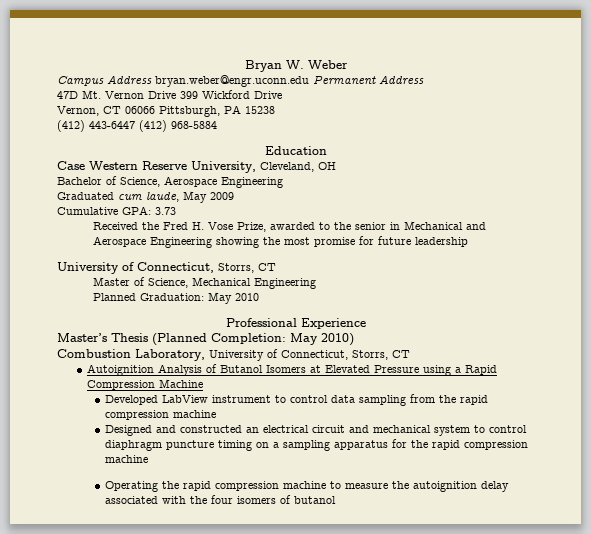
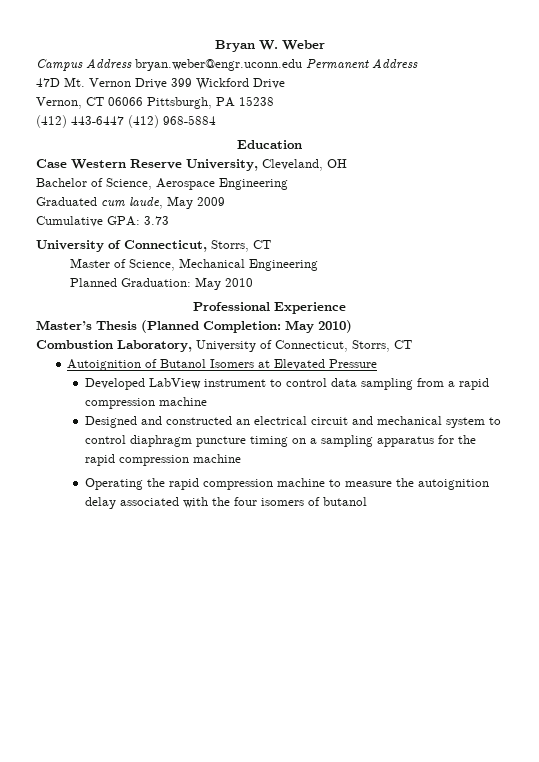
[92,221,486,232] [92,236,468,248] // Received the Fred H. Vose Prize, awarded to the senior in Mechanical and Aerospace Engineering showing the most promise for future leadership -> (169, 220) none
[158,364,203,376] Analysis -> (142, 365) none
[423,365,498,376] [87,379,204,390] using a Rapid Compression Machine -> (378, 363) none
[439,395,457,403] the -> [447,381,455,387] a

